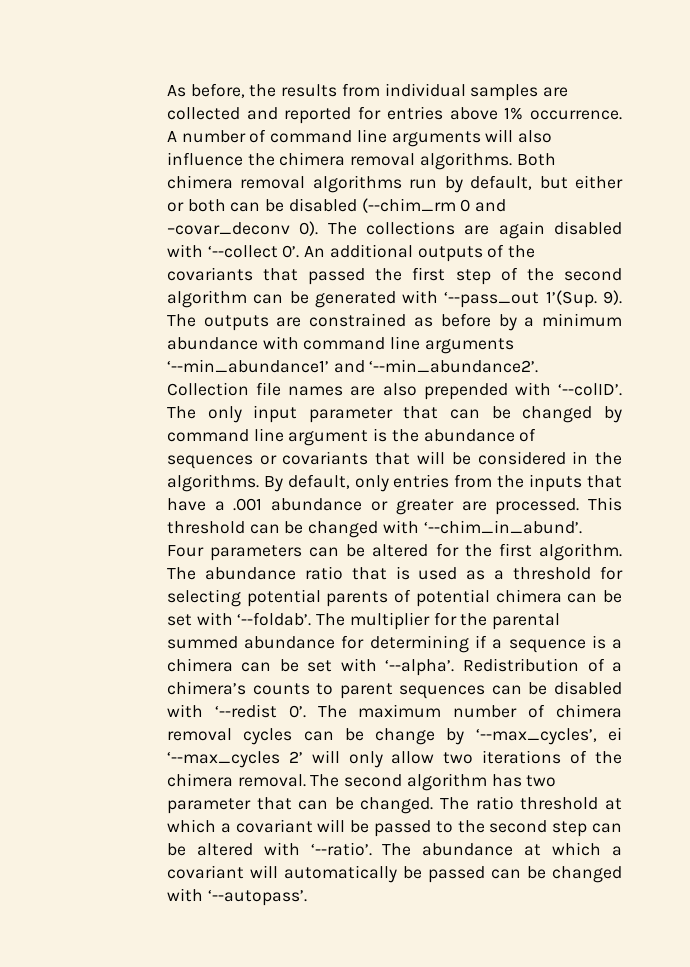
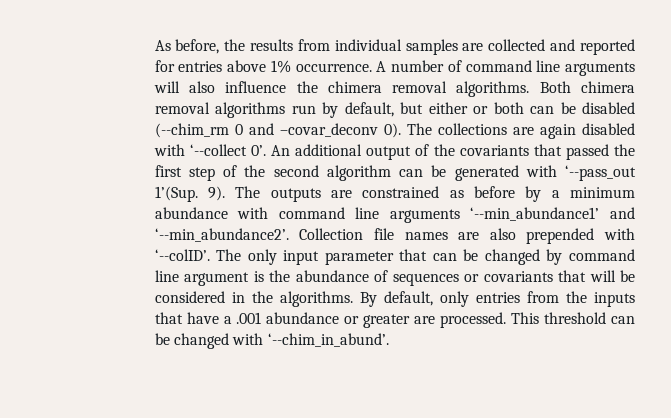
[417,246,483,262] outputs -> [366,146,412,160] output
[166,543,623,561] [166,566,624,580] [166,589,622,607] [166,612,561,630] [166,635,623,653] [166,658,623,676] [166,681,622,699] [166,704,622,718] [166,727,622,745] [166,750,623,768] [166,773,557,791] [166,796,623,814] [166,819,622,837] [166,842,623,856] [166,865,622,883] [166,888,307,906] Four parameters can be altered for the first algorithm. The abundance ratio that is used as a threshold for selecting potential parents of potential chimera can be set with ‘--foldab’. The multiplier for the parental summed abundance for determining if a sequence is a chimera can be set with ‘--alpha’. Redistribution of a chimera’s counts to parent sequences can be disabled with ‘--redist 0’. The maximum number of chimera removal cycles can be change by ‘--max_cycles’, ei ‘--max_cycles 2’ will only allow two iterations of the chimera removal. The second algorithm has two parameter that can be changed. The ratio threshold at which a covariant will be passed to the second step can be altered with ‘--ratio’. The abundance at which a covariant will automatically be passed can be changed with ‘--autopass’. -> (389, 340) none

